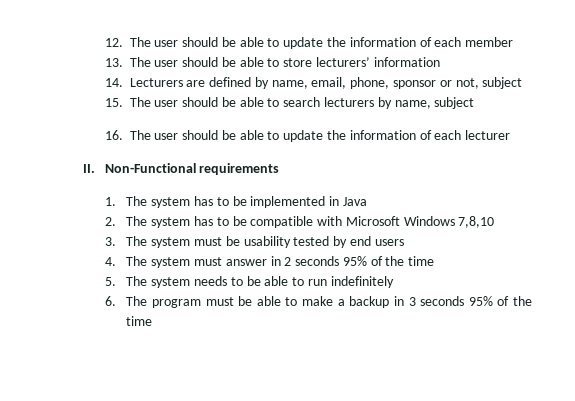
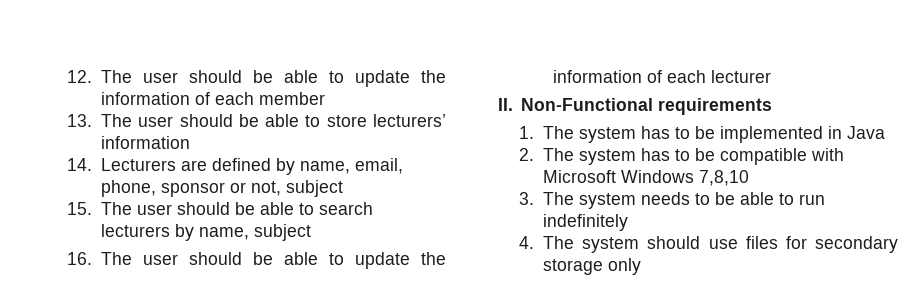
[193,236,404,248] [104,256,435,268] [104,276,191,288] must be usability tested by end users // 4. The system must answer in 2 seconds 95% of the time // 5. The system -> (637, 201) none
[104,296,532,308] [126,316,153,326] 6. The program must be able to make a backup in 3 seconds 95% of the time -> [519,236,898,253] [543,258,642,275] 4. The system should use files for secondary storage only

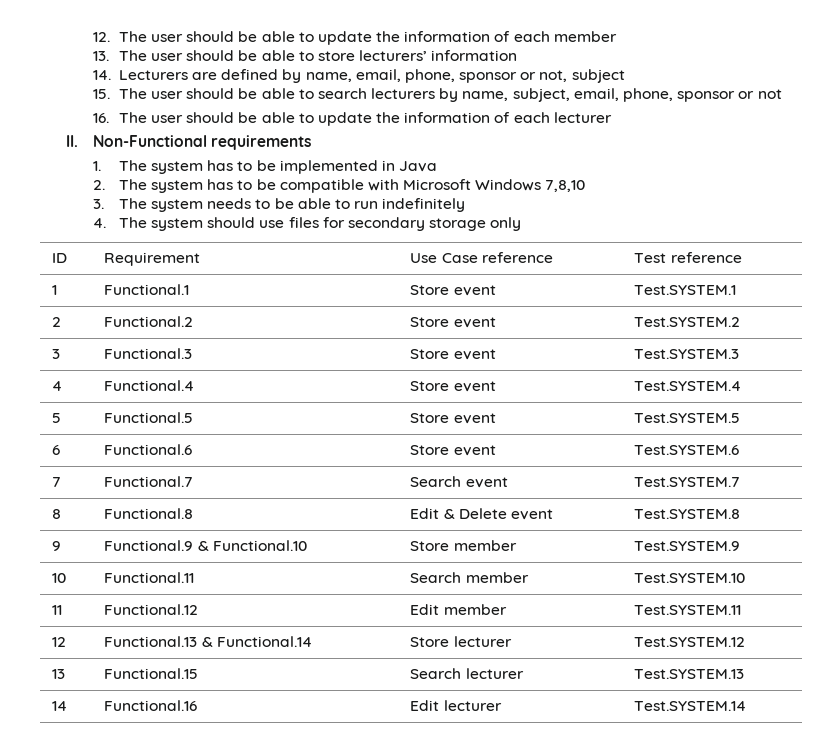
[254,224,312,241] subject -> [512,88,782,102] subject, email, phone, sponsor or not
(642, 266) none -> [52,253,68,263] [104,252,201,266] [410,252,553,263] [634,252,742,263] [52,285,58,295] [104,284,190,295] [410,285,496,296] [634,285,737,295] [52,317,62,327] [104,316,194,327] [410,317,496,328] [634,317,741,327] [52,349,61,359] [104,348,193,359] [410,349,496,360] [634,349,740,359] [52,381,63,391] [104,380,195,391] [410,381,496,392] [634,381,742,391] [52,413,62,423] [104,412,194,423] [410,413,496,424] [634,413,741,423] [52,445,61,455] [104,444,193,455] [410,445,496,456] [634,445,740,455] [52,477,62,487] [104,476,194,487] [410,476,508,488] [634,477,741,487] [52,509,62,519] [104,508,194,519] [410,508,553,520] [634,509,741,519] [52,541,62,551] [104,540,307,551] [410,540,517,551] [634,541,741,551] [52,573,67,583] [104,572,195,583] [410,572,529,583] [634,573,746,583] [52,605,63,615] [104,604,199,615] [410,604,507,615] [634,605,742,615] [52,637,67,647] [104,636,312,647] [410,636,512,647] [634,637,746,647] [52,669,66,679] [104,668,199,679] [410,668,524,679] [634,669,745,679] [52,701,68,711] [104,700,198,711] [410,700,502,711] [634,701,747,711] // ID | Requirement | Use Case reference | Test reference // 1 | Functional.1 | Store event | Test.SYSTEM.1 // 2 | Functional.2 | Store event | Test.SYSTEM.2 // 3 | Functional.3 | Store event | Test.SYSTEM.3 // 4 | Functional.4 | Store event | Test.SYSTEM.4 // 5 | Functional.5 | Store event | Test.SYSTEM.5 // 6 | Functional.6 | Store event | Test.SYSTEM.6 // 7 | Functional.7 | Search event | Test.SYSTEM.7 // 8 | Functional.8 | Edit & Delete event | Test.SYSTEM.8 // 9 | Functional.9 & Functional.10 | Store member | Test.SYSTEM.9 // 10 | Functional.11 | Search member | Test.SYSTEM.10 // 11 | Functional.12 | Edit member | Test.SYSTEM.11 // 12 | Functional.13 & Functional.14 | Store lecturer | Test.SYSTEM.12 // 13 | Functional.15 | Search lecturer | Test.SYSTEM.13 // 14 | Functional.16 | Edit lecturer | Test.SYSTEM.14

